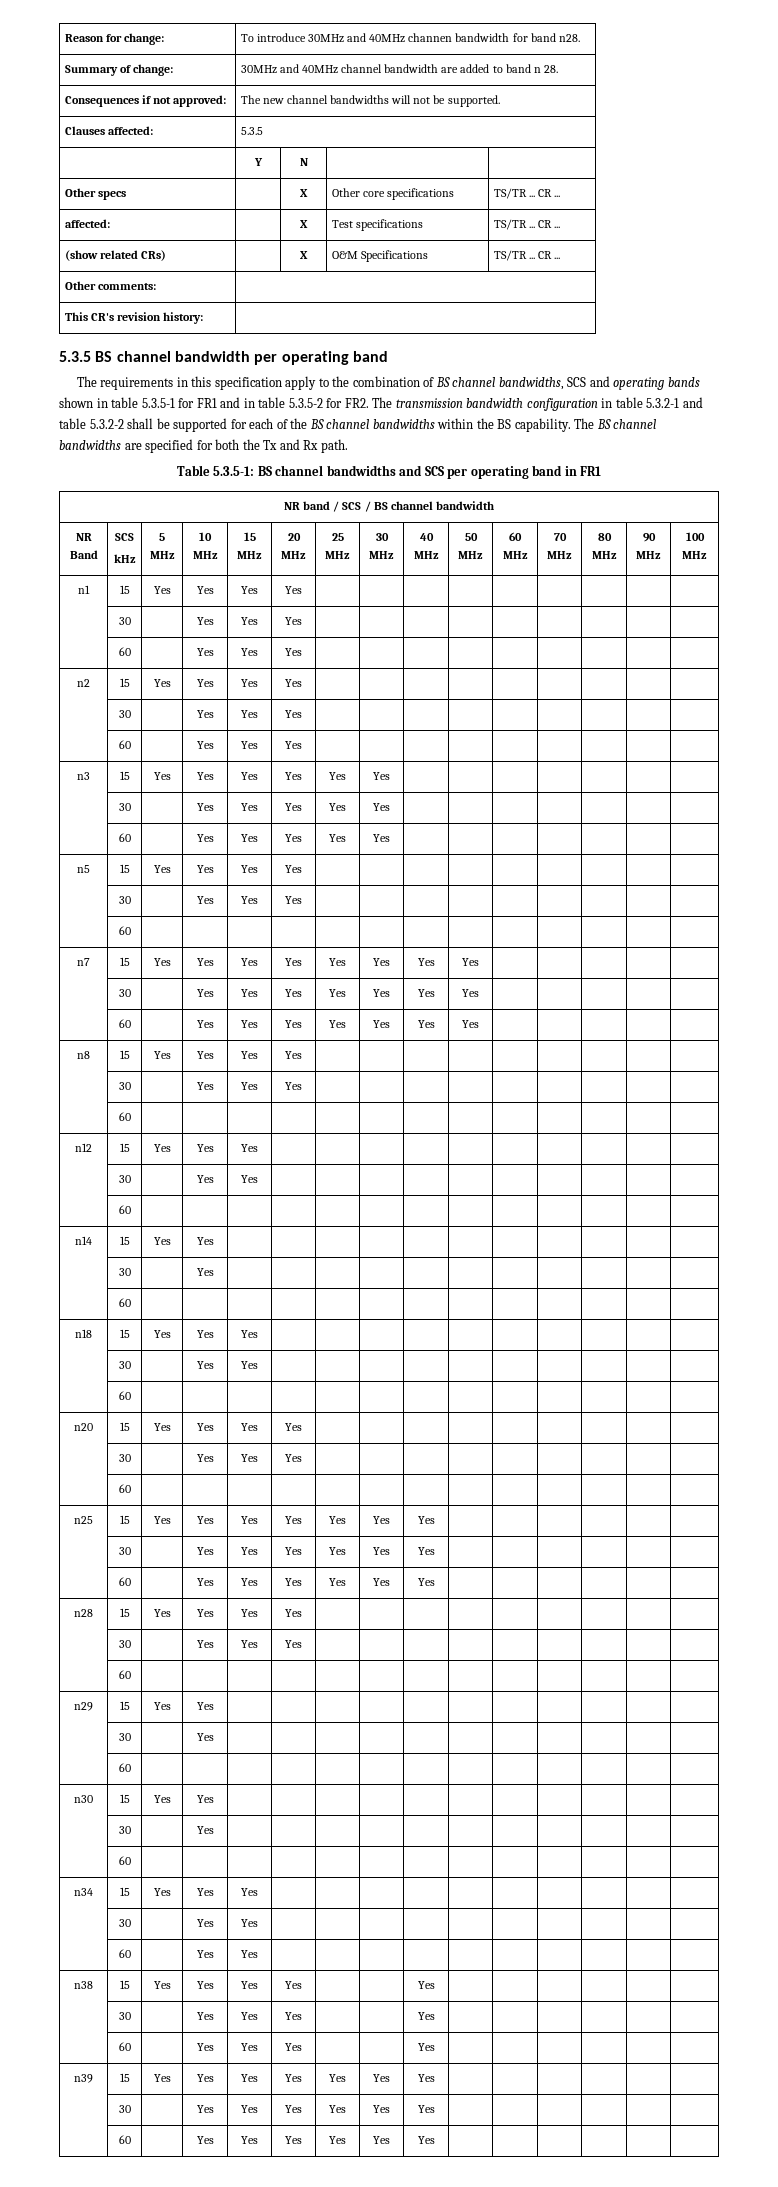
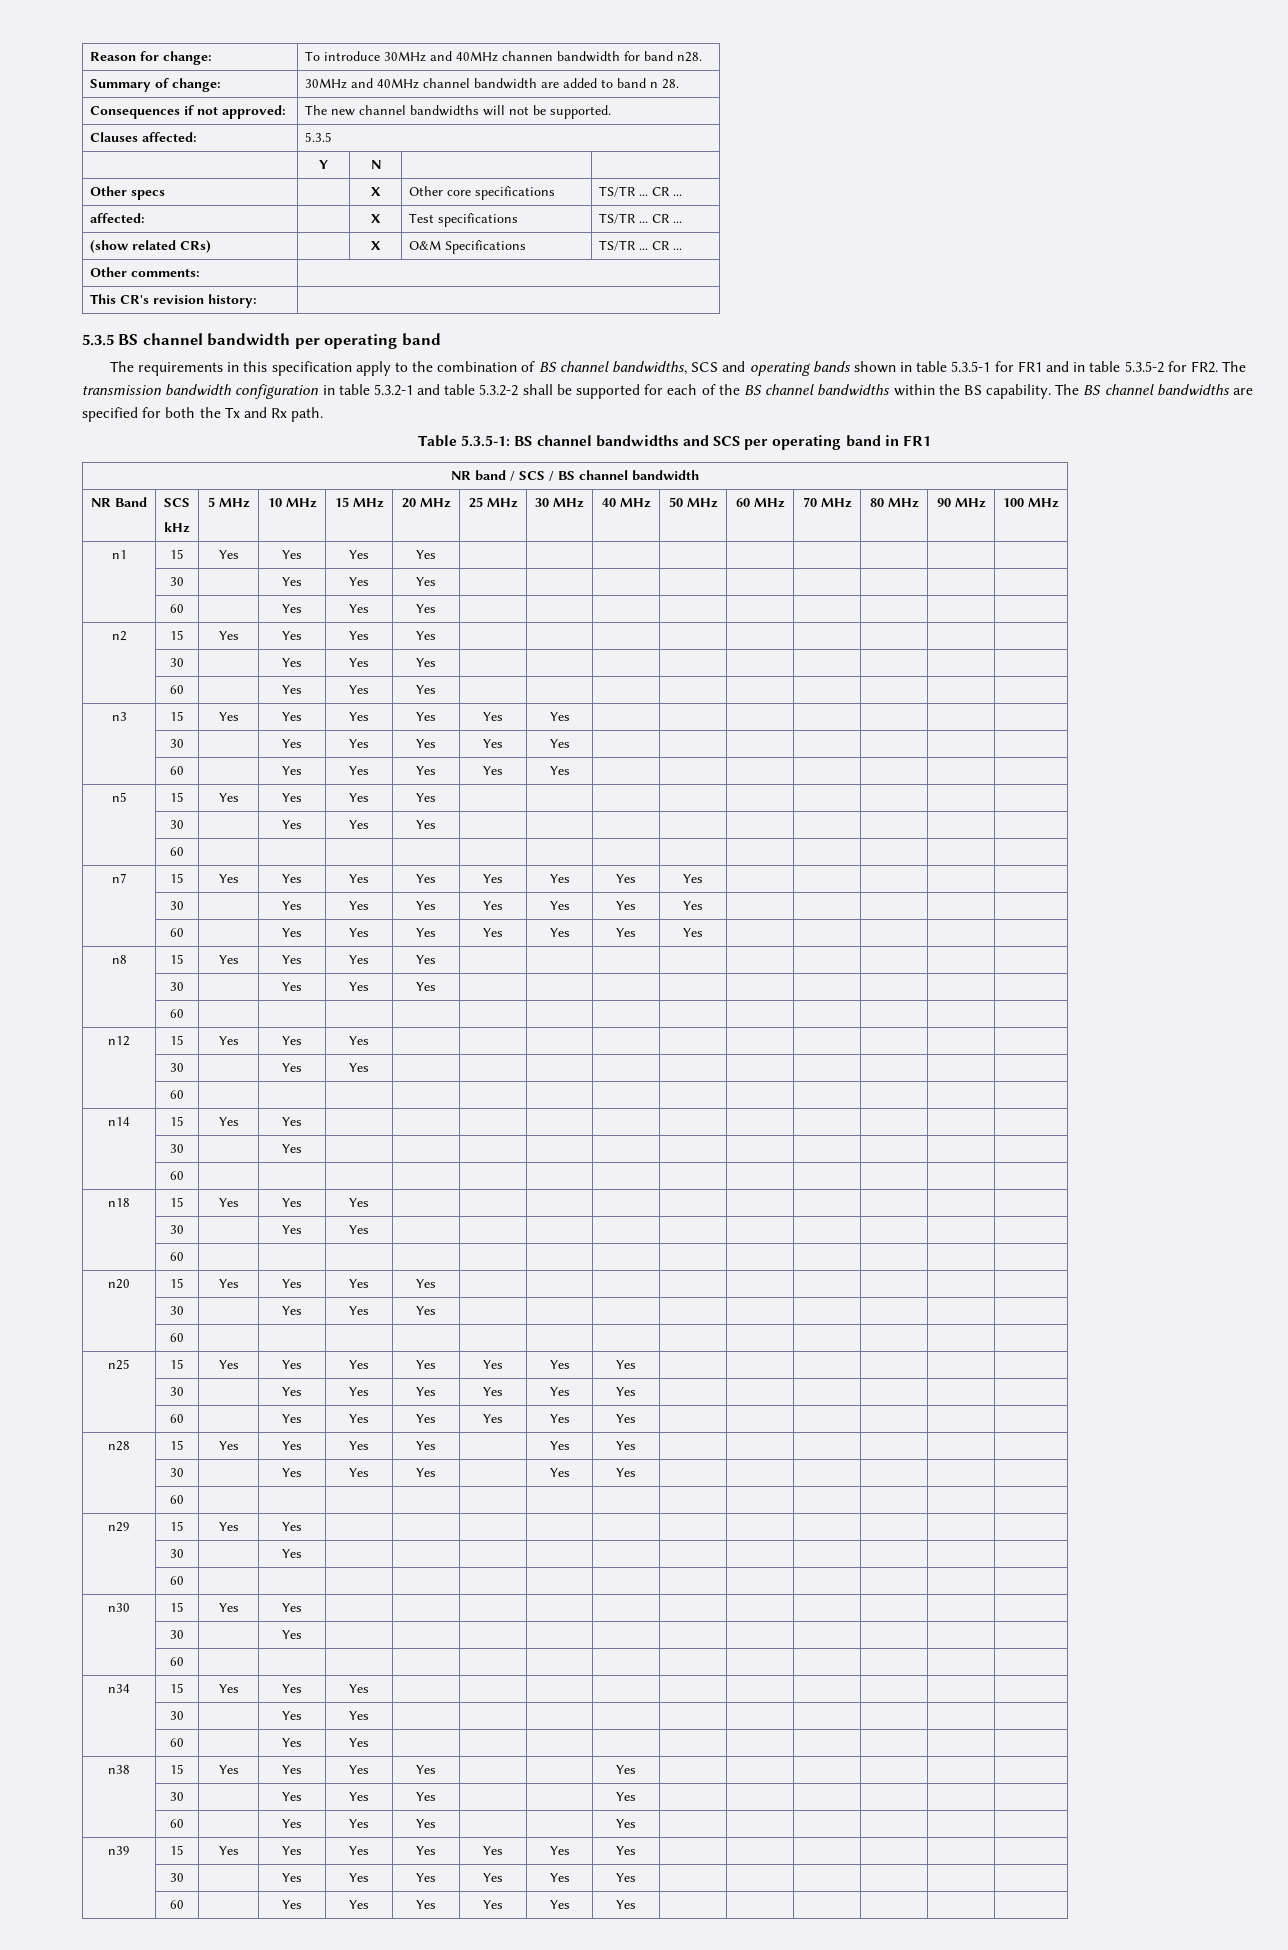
[118,1640,131,1648] [196,1640,214,1648] [241,1640,258,1648] [285,1640,302,1648] | | | | | | | // | 30 | | Yes | Yes | Yes | | | -> [549,1441,570,1450] [616,1441,636,1450] [170,1468,184,1477] [282,1468,302,1477] [349,1468,369,1477] [416,1468,436,1477] [549,1468,570,1477] [616,1468,636,1477] Yes | Yes | | | | | | // | 30 | | Yes | Yes | Yes | | Yes | Yes

